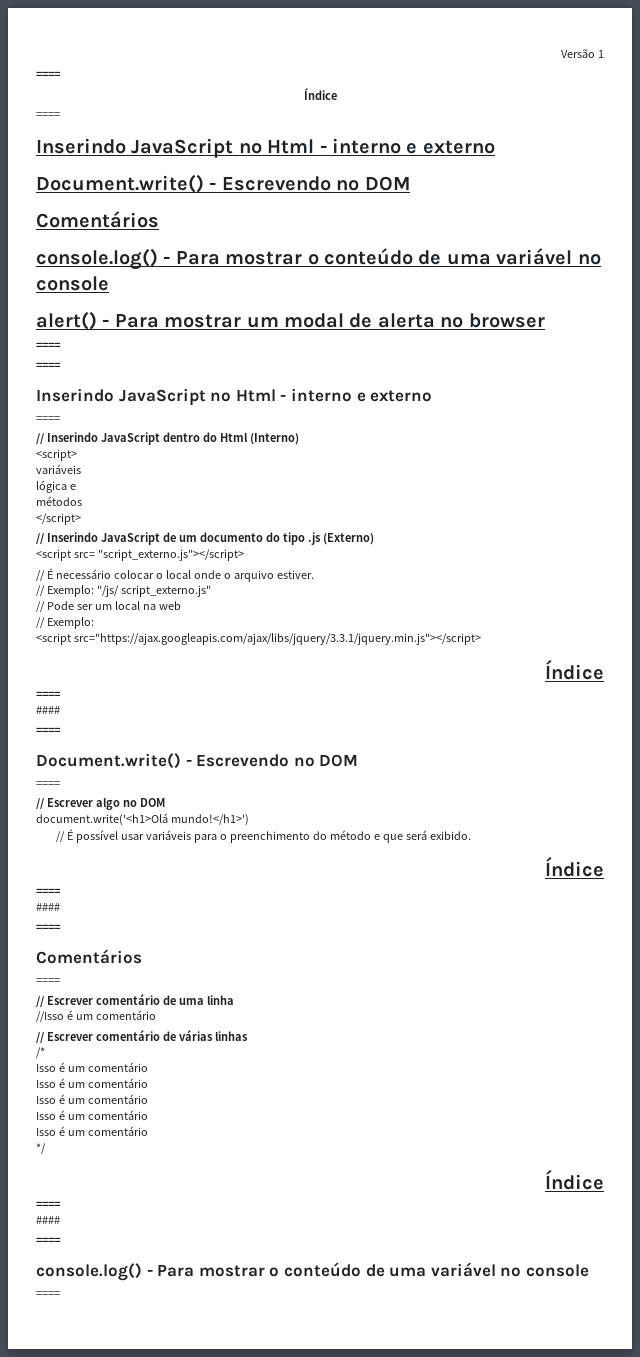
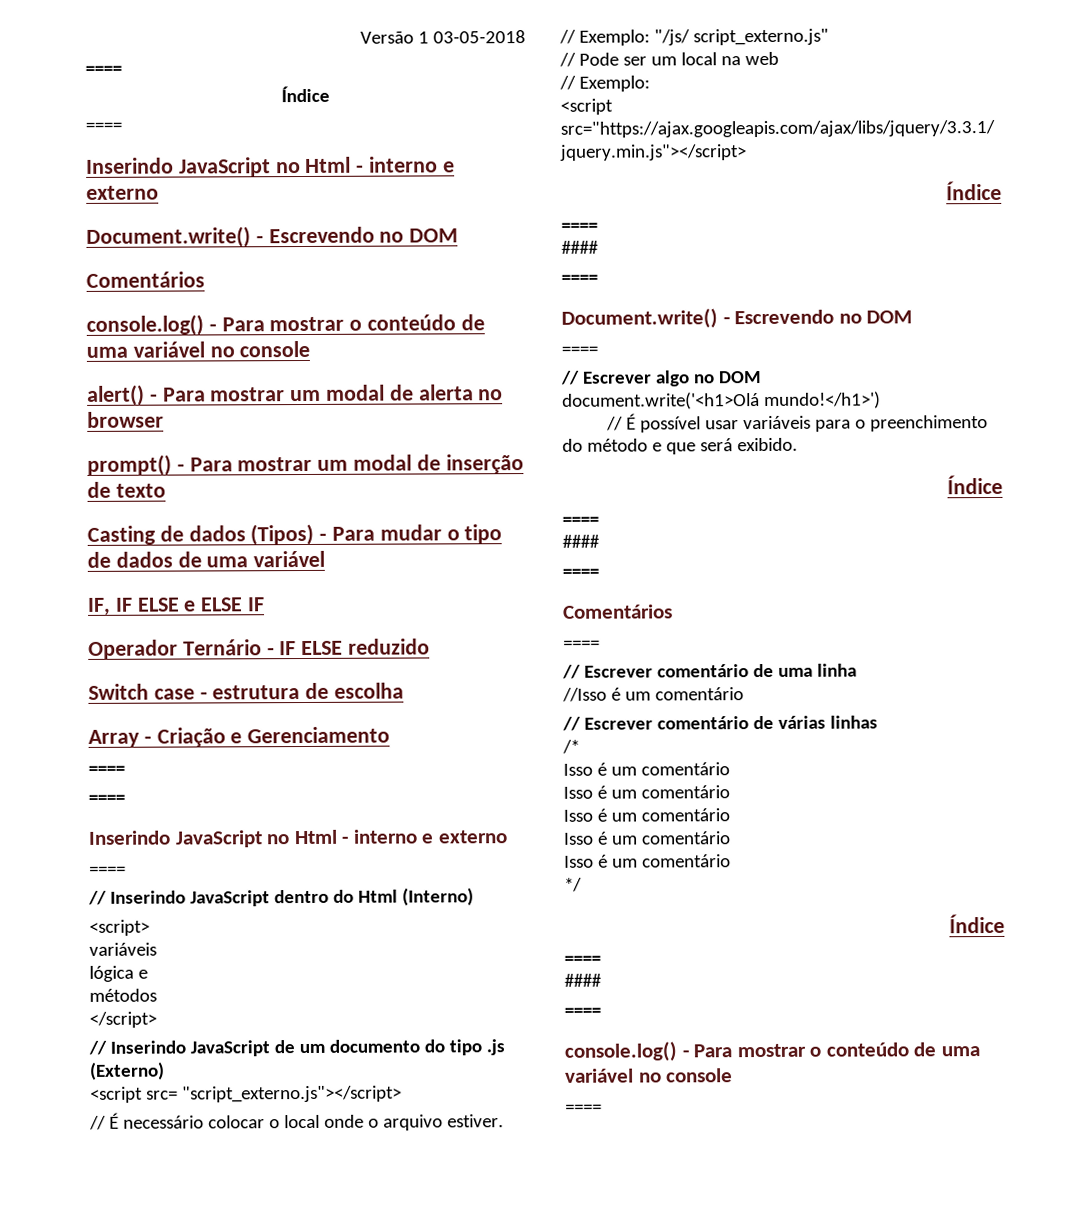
(604, 54) none -> [433,30,526,44] 03-05-2018
(545, 320) none -> [87,454,524,476] [87,481,166,498] [87,523,503,546] [87,550,326,568] [87,597,266,616] [88,638,431,659] [88,682,405,700] [88,726,391,747] // prompt() - Para mostrar um modal de inserção de texto // Casting de dados (Tipos) - Para mudar o tipo de dados de uma variável // IF, IF ELSE e ELSE IF // Operador Ternário - IF ELSE reduzido // Switch case - estrutura de escolha // Array - Criação e Gerenciamento

